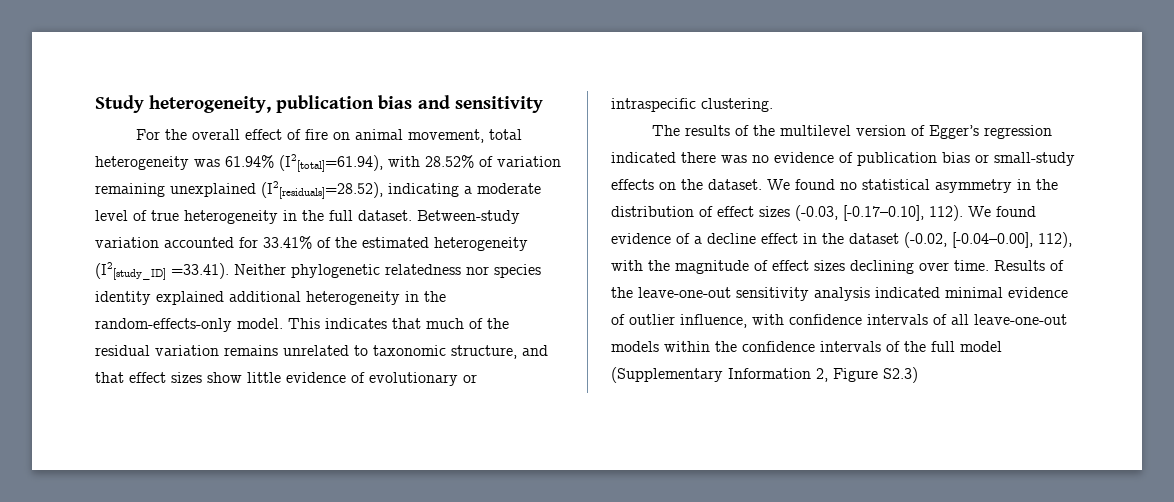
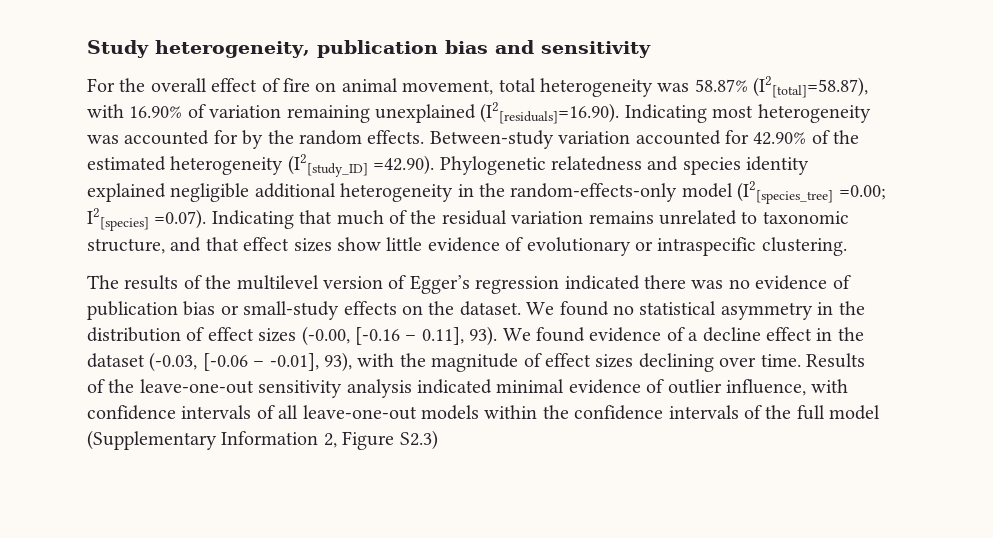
[225,154,561,172] [95,181,541,199] [95,210,412,224] 61.94% (I2[total]=61.94), with 28.52% of variation remaining unexplained (I2[residuals]=28.52), indicating a moderate level of true heterogeneity in the full dataset. -> [694,76,869,98] [87,102,871,124] [87,130,425,149] 58.87% (I2[total]=58.87), with 16.90% of variation remaining unexplained (I2[residuals]=16.90). Indicating most heterogeneity was accounted for by the random effects.
[263,236,312,249] 33.41% -> [753,132,807,145] 42.90%
[171,263,489,279] =33.41). Neither phylogenetic relatedness nor -> [373,155,679,175] =42.90). Phylogenetic relatedness and
(224, 298) none -> [170,183,250,202] negligible
[237,318,387,329] model. This indicates -> [681,181,886,204] [87,208,294,231] model (I2[species_tree] =0.00; I2[species] =0.07). Indicating
[795,205,963,221] (-0.03, [-0.17–0.10], 112). -> [301,326,498,346] (-0.00, [-0.16 – 0.11], 93).
[904,232,1072,248] (-0.02, [-0.04–0.00], 112), -> [149,352,352,372] (-0.03, [-0.06 – -0.01], 93),

